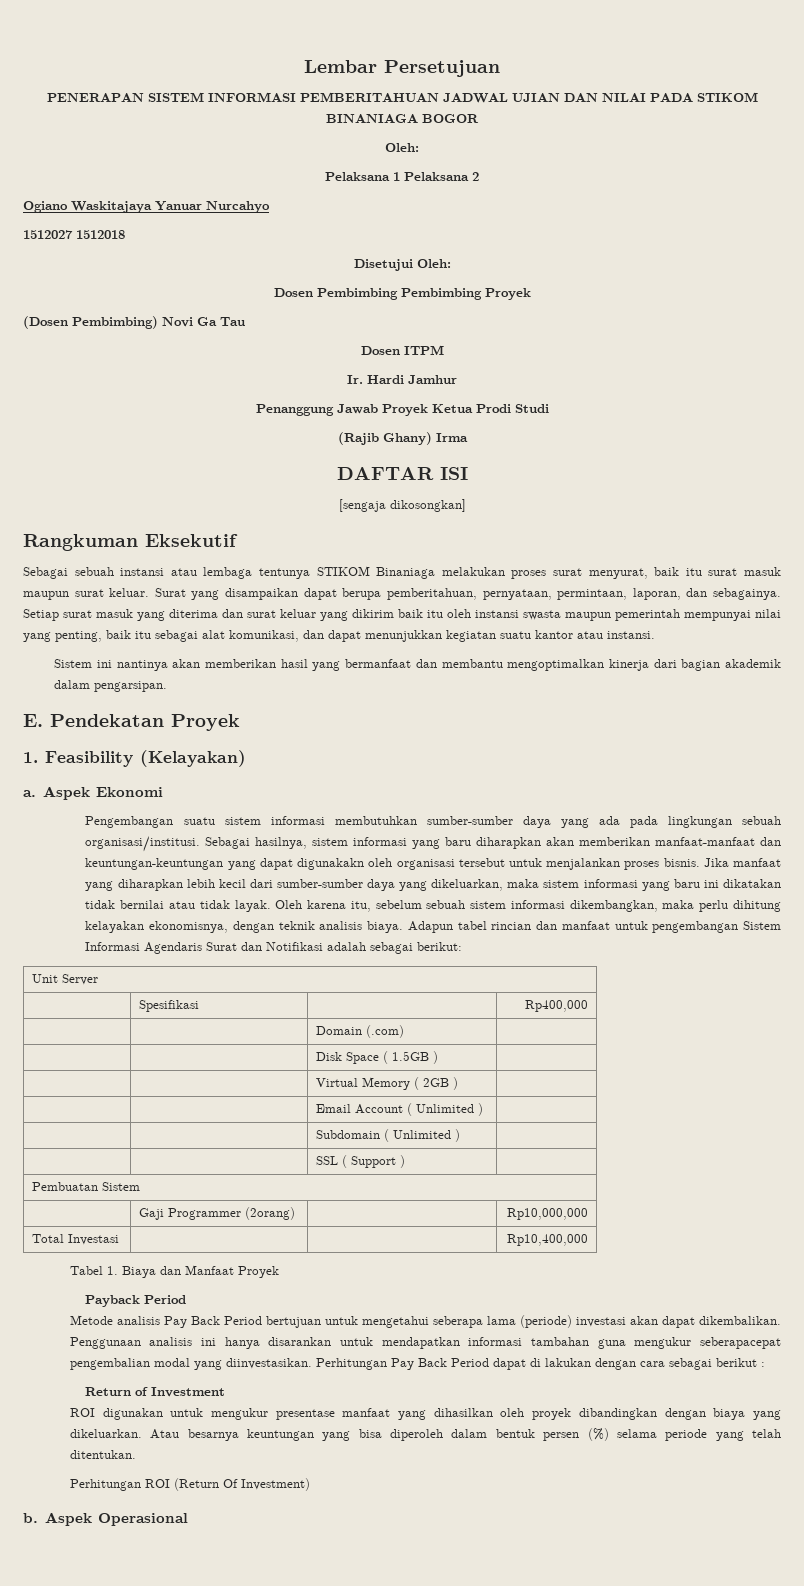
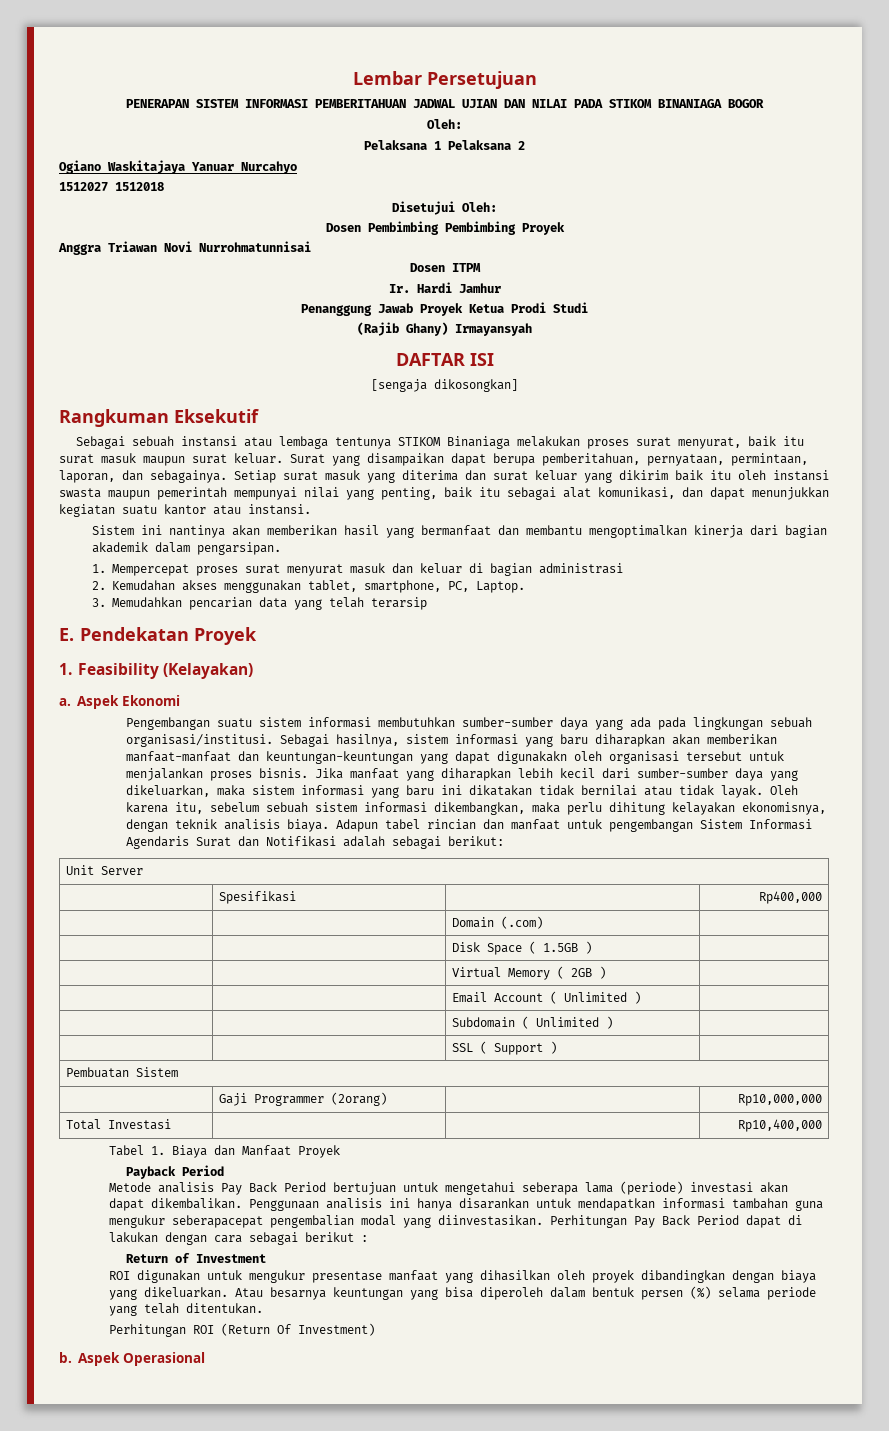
[23,316,245,329] (Dosen Pembimbing) Novi Ga Tau -> [58,241,311,255] Anggra Triawan Novi Nurrohmatunnisai
[435,433,468,442] Irma -> [455,323,532,336] Irmayansyah
(168, 686) none -> [92,563,624,576] [92,580,526,593] [92,597,428,610] // 1. Mempercepat proses surat menyurat masuk dan keluar di bagian administrasi // 2. Kemudahan akses menggunakan tablet, smartphone, PC, Laptop. // 3. Memudahkan pencarian data yang telah terarsip

